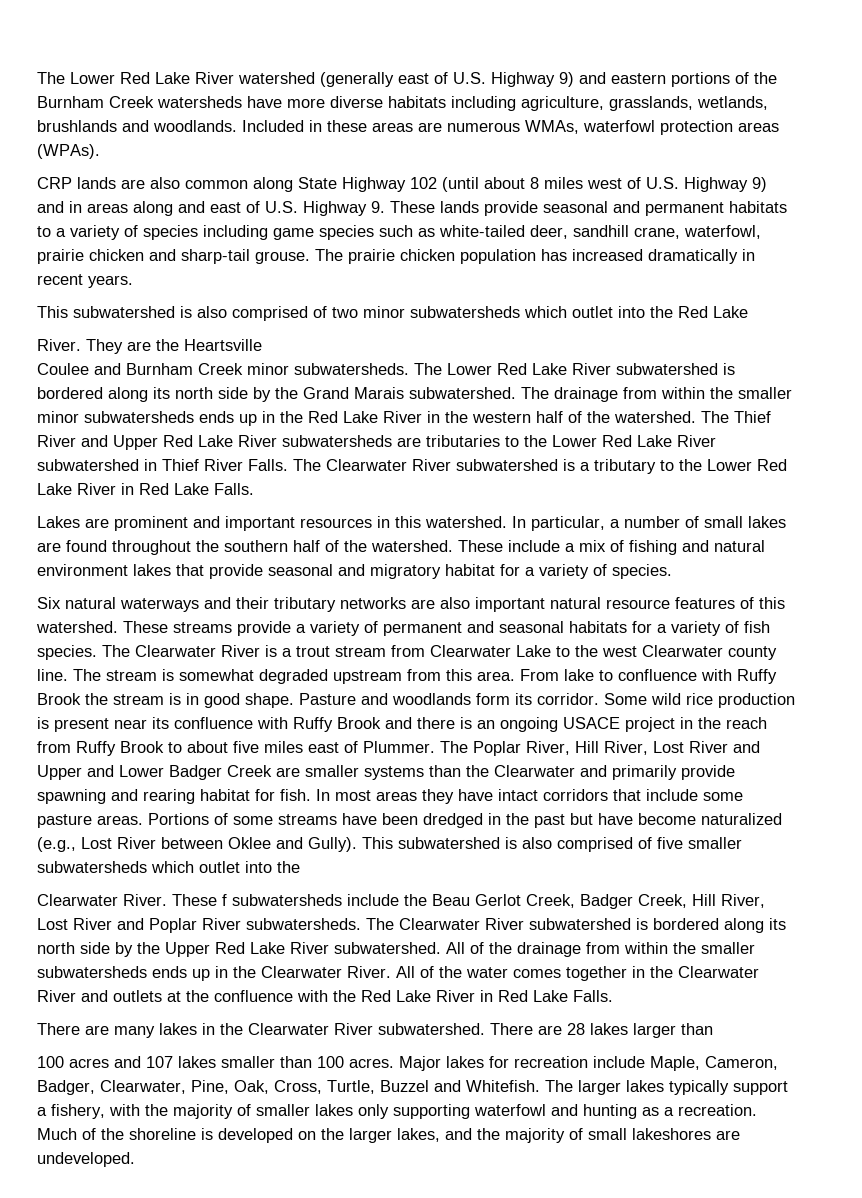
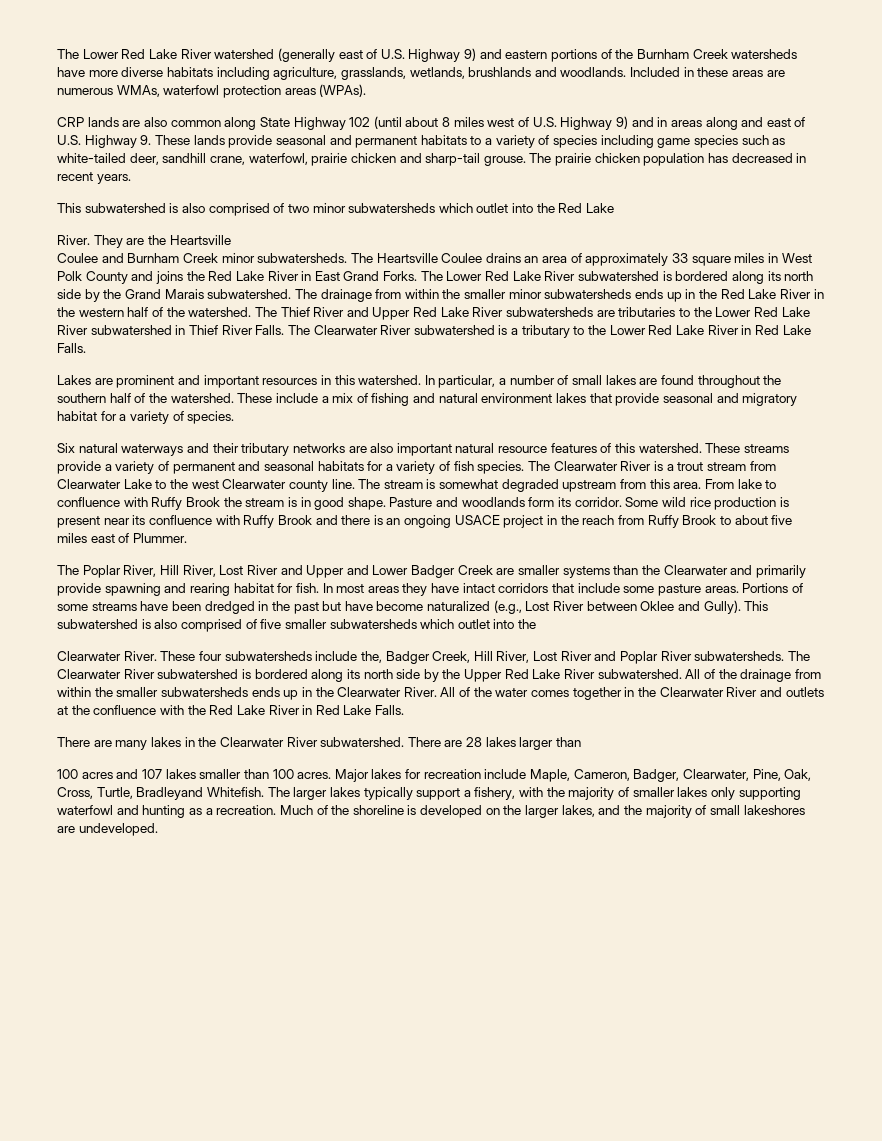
[572,249,738,264] increased dramatically -> [731,153,793,163] decreased
(442, 369) none -> [376,253,812,266] [57,271,443,284] Heartsville Coulee drains an area of approximately 33 square miles in West Polk County and joins the Red Lake River in East Grand Forks. The
(435, 747) none -> (187, 538) //
[222,894,227,906] f -> [198,651,222,661] four
[404,894,575,908] the Beau Gerlot Creek, -> [360,651,382,663] the,
[380,1080,461,1092] Buzzel and -> [136,787,204,800] Bradleyand

